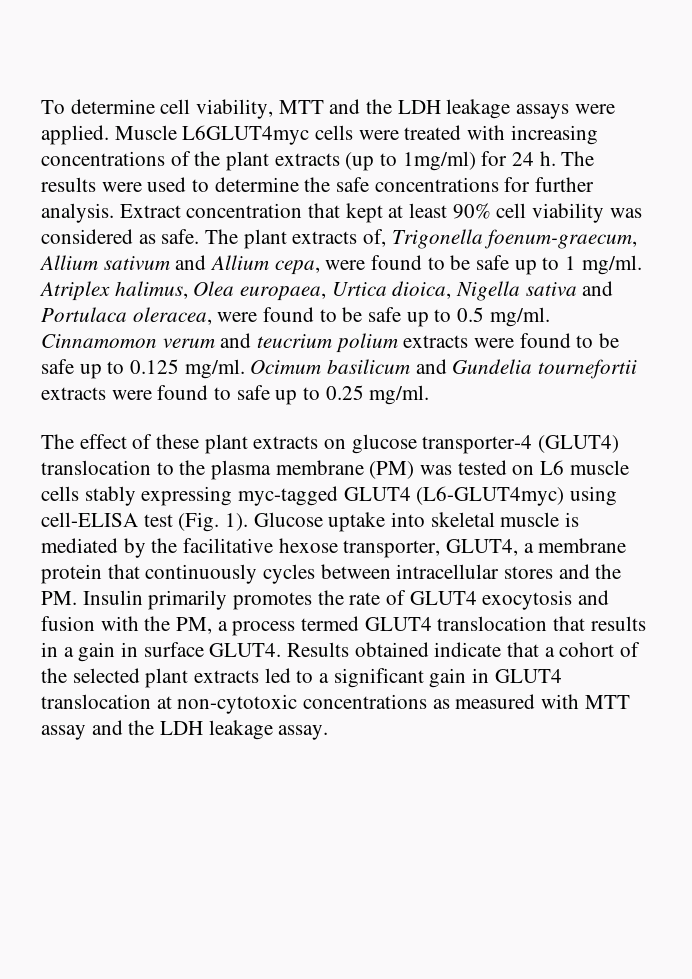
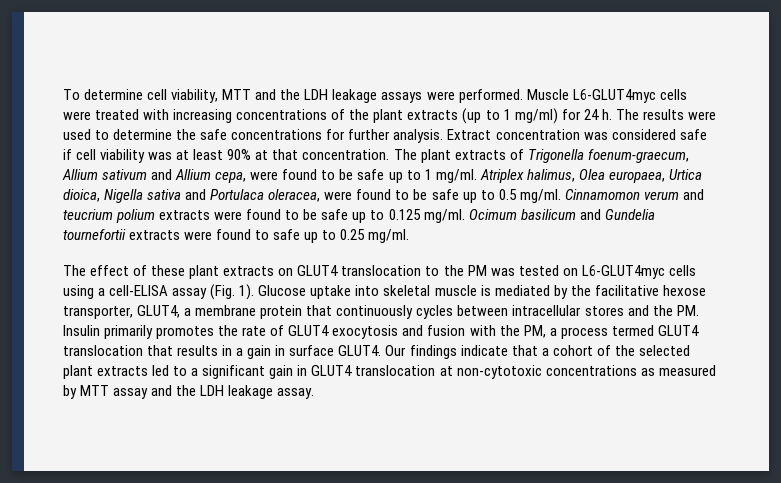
[41,125,310,145] applied. Muscle L6GLUT4myc -> [458,89,656,103] performed. Muscle L6-GLUT4myc
[402,151,476,171] 1mg/ml) -> [503,108,558,124] 1 mg/ml)
[308,203,642,223] [41,229,200,244] that kept at least 90% cell viability was considered as safe. -> [583,129,707,140] [63,149,390,163] was considered safe if cell viability was at least 90% at that concentration.
[363,229,387,247] of, -> [509,149,524,160] of
[351,434,620,454] [41,460,629,480] [41,486,618,506] [41,512,173,527] glucose transporter-4 (GLUT4) translocation to the plasma membrane (PM) was tested on L6 muscle cells stably expressing myc-tagged GLUT4 (L6-GLUT4myc) using cell-ELISA test -> [297,265,696,279] [63,285,208,299] GLUT4 translocation to the PM was tested on L6-GLUT4myc cells using a cell-ELISA assay
[287,642,429,657] Results obtained -> [385,345,457,359] Our findings
[541,694,580,709] with -> [63,385,77,399] by

